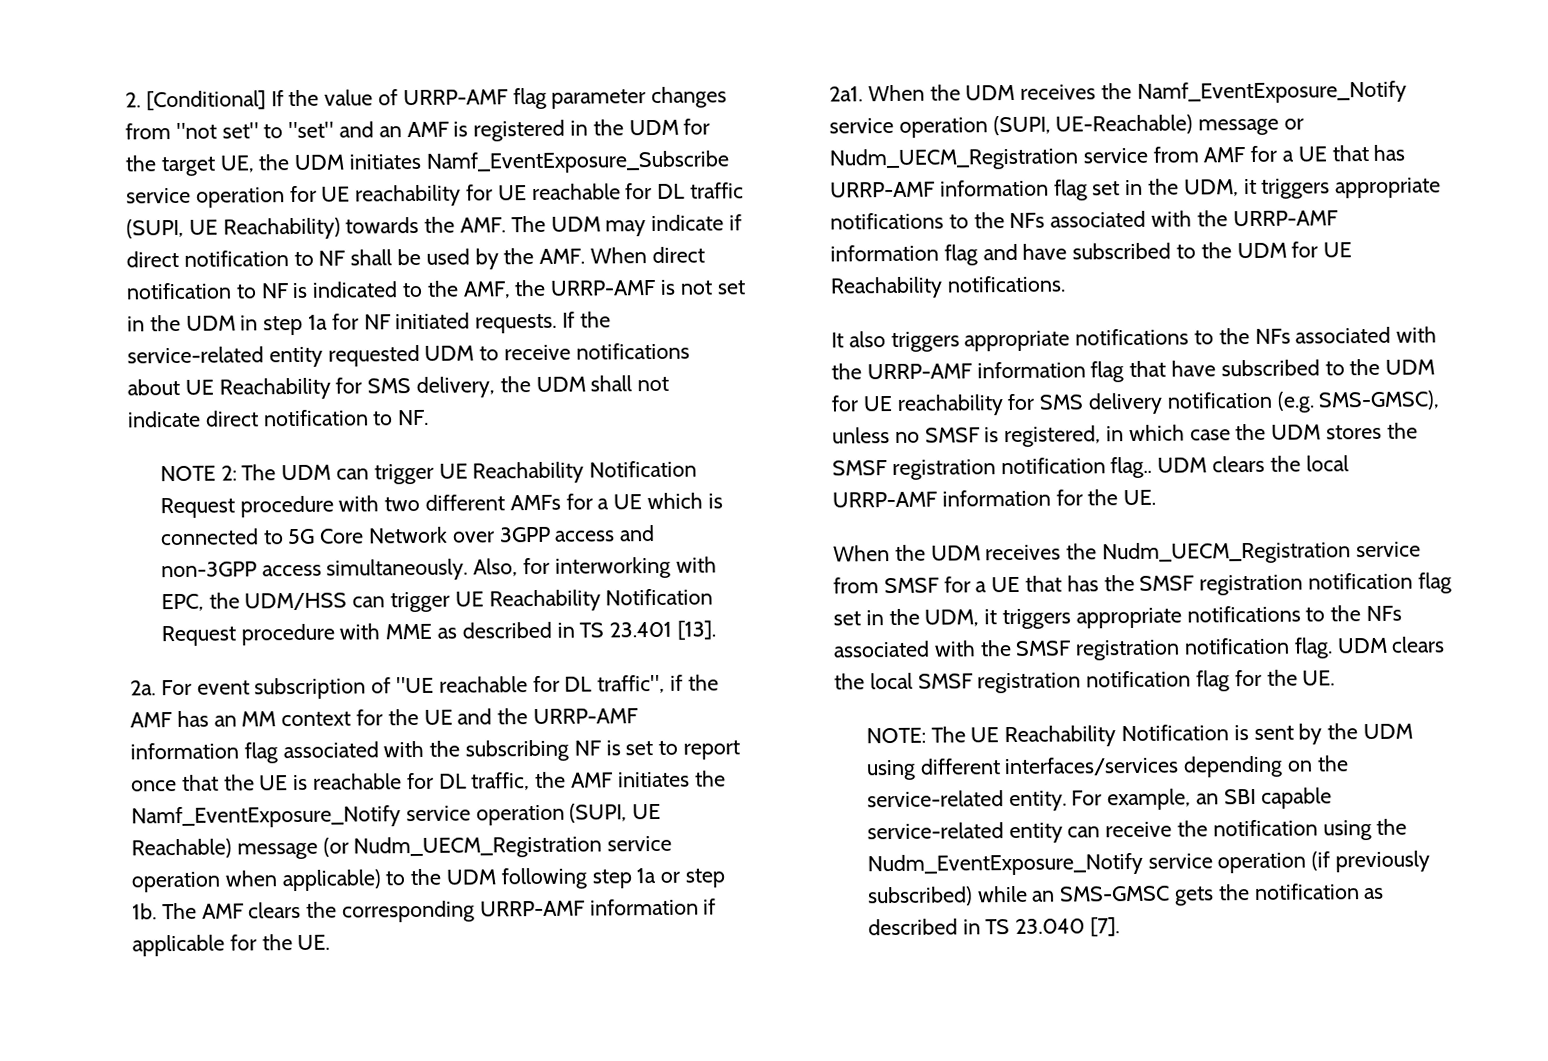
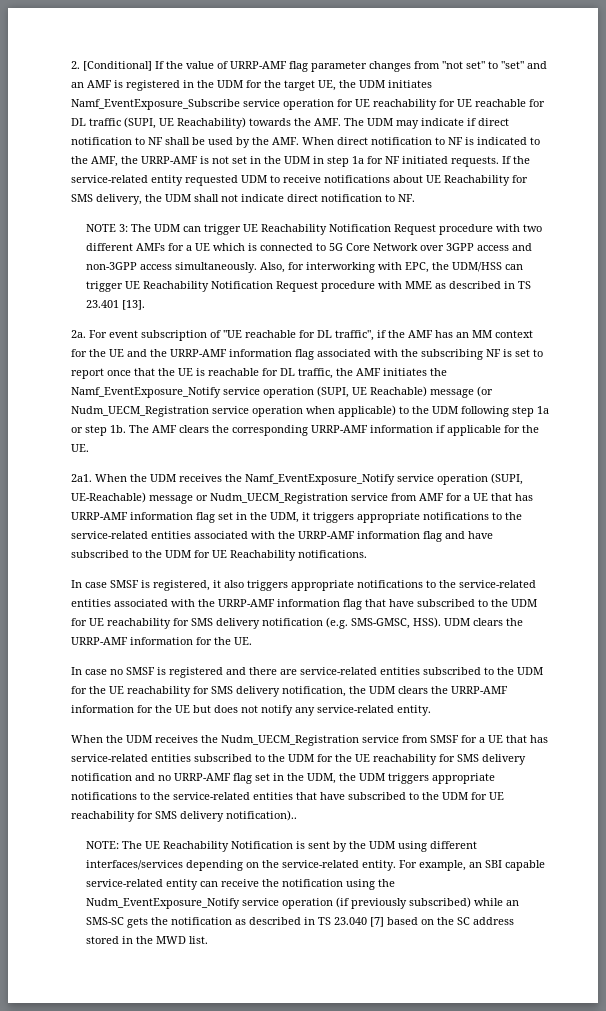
[220,465,237,481] 2: -> [119,224,129,232] 3:
[1009,212,1046,229] NFs -> [71,531,192,539] service-related entities
[830,332,844,348] It -> [71,580,222,591] In case SMSF is registered, it
[1254,328,1291,344] NFs -> [459,580,537,588] [71,599,112,607] service-related entities
[1318,390,1441,411] [831,422,1418,448] [831,455,1349,481] SMS-GMSC), unless no SMSF is registered, in which case the UDM stores the SMSF registration notification flag.. UDM clears the local -> [351,617,524,629] SMS-GMSC, HSS). UDM clears the
(1157, 497) none -> [71,667,544,678] [71,686,509,697] [71,705,432,716] // In case no SMSF is registered and there are service-related entities subscribed to the UDM for the UE reachability for SMS delivery notification, the UDM clears the URRP-AMF information for the UE but does not notify any service-related entity.
[1103,572,1452,596] [832,605,1402,630] [832,636,1446,661] [833,669,1336,694] the SMSF registration notification flag set in the UDM, it triggers appropriate notifications to the NFs associated with the SMSF registration notification flag. UDM clears the local SMSF registration notification flag for the UE. -> [71,754,527,765] [71,773,496,784] [71,792,505,800] [71,810,298,822] service-related entities subscribed to the UDM for the UE reachability for SMS delivery notification and no URRP-AMF flag set in the UDM, the UDM triggers appropriate notifications to the service-related entities that have subscribed to the UDM for UE reachability for SMS delivery notification)..
[1059,885,1171,902] SMS-GMSC -> [86,917,125,925] SMS-SC
[1090,917,1121,937] [7]. -> [370,917,515,927] [86,936,209,944] [7] based on the SC address stored in the MWD list.

